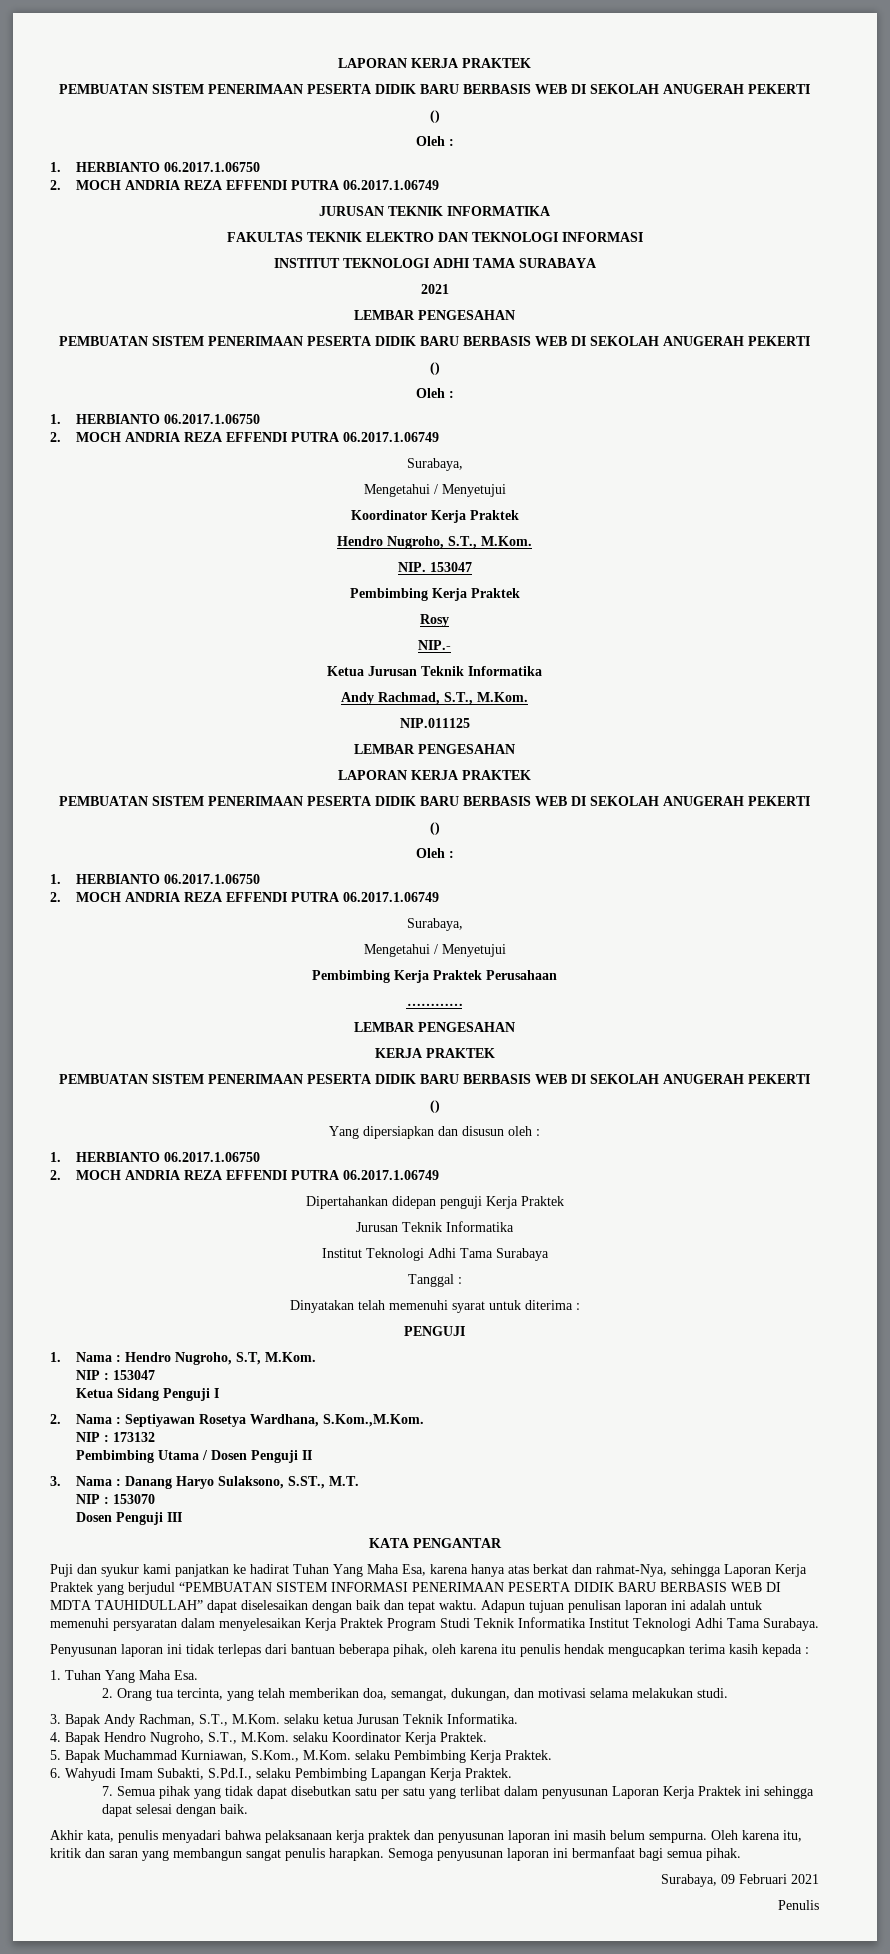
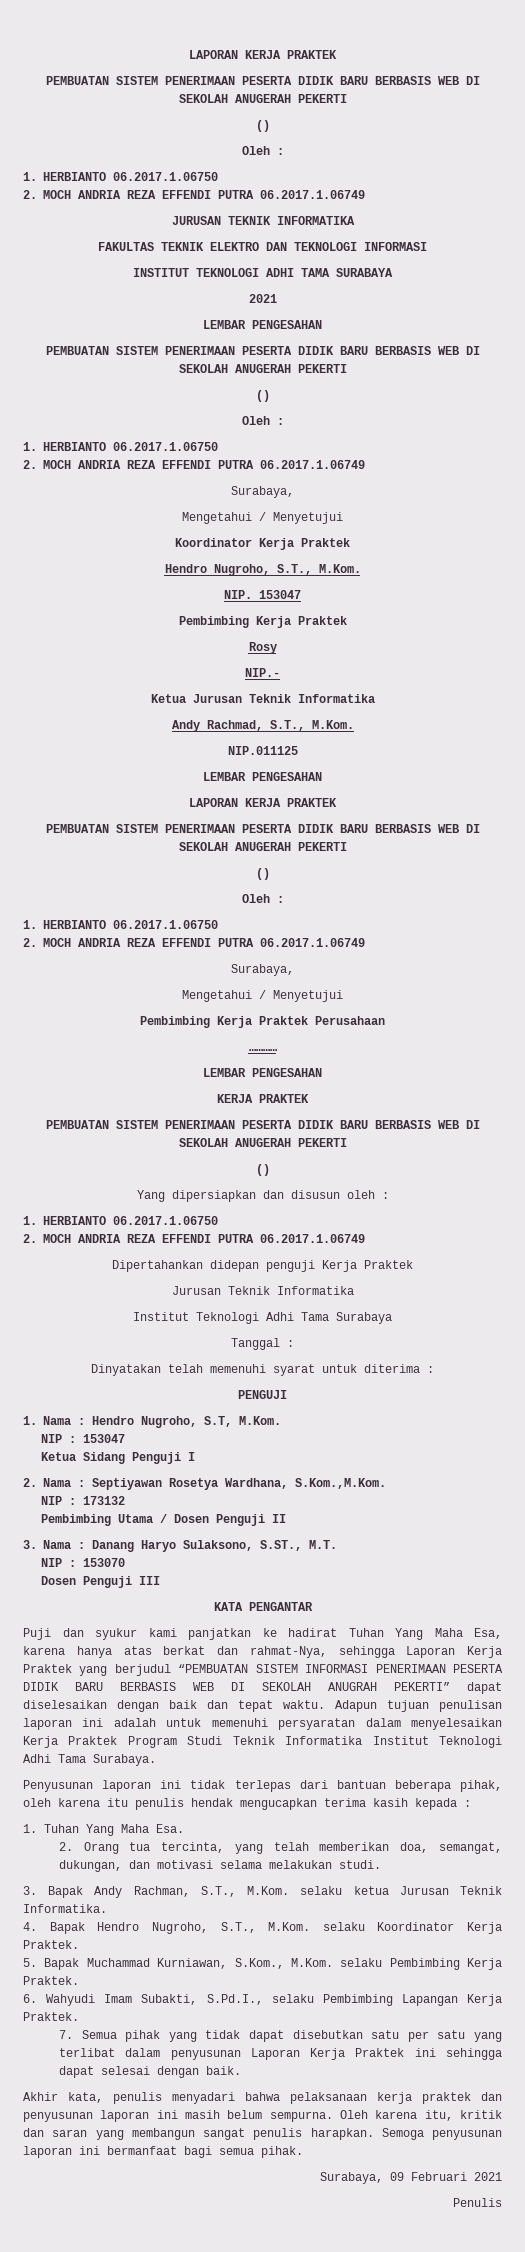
[50,1600,203,1610] MDTA TAUHIDULLAH” -> [262,1682,450,1691] SEKOLAH ANUGRAH PEKERTI”

